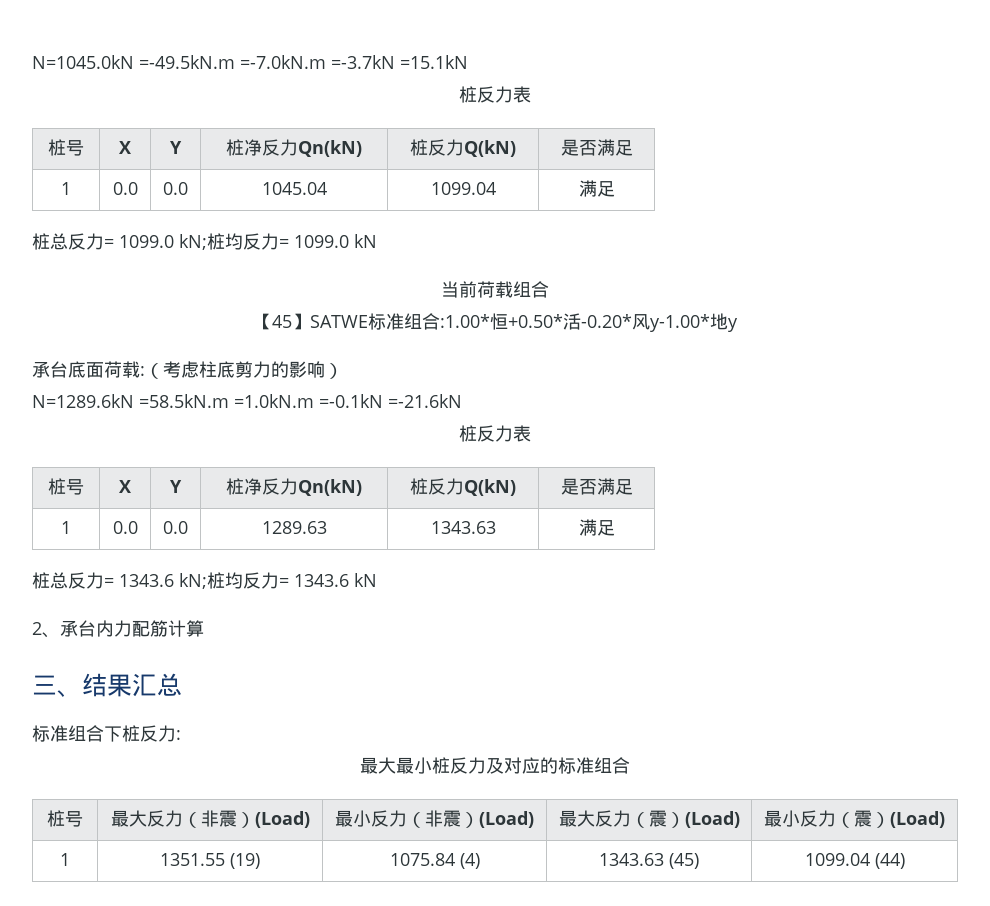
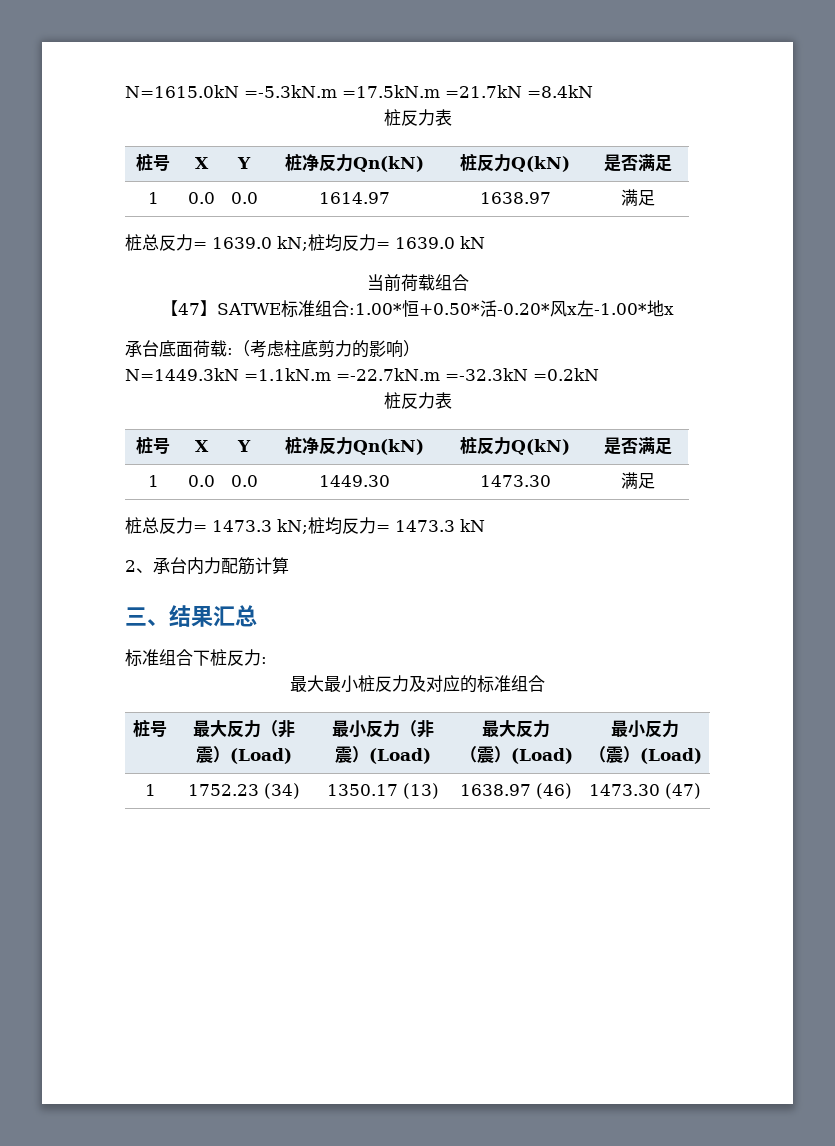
[32,55,468,69] N=1045.0kN =-49.5kN.m =-7.0kN.m =-3.7kN =15.1kN -> [125,85,593,98] N=1615.0kN =-5.3kN.m =17.5kN.m =21.7kN =8.4kN
[261,182,327,195] [430,182,496,195] [578,180,615,197] [32,233,349,250] 1045.04 | 1099.04 | 满足 // 桩总反力= 1099.0 kN;桩均反力= 1099.0 -> [319,192,390,204] [479,192,551,204] [620,189,655,206] [125,234,455,252] 1614.97 | 1638.97 | 满足 // 桩总反力= 1639.0 kN;桩均反力= 1639.0
[271,315,292,328] 45 -> [178,303,201,315] 47
[649,313,738,332] y-1.00*地y -> [566,300,674,317] x左-1.00*地x
[32,394,462,408] N=1289.6kN =58.5kN.m =1.0kN.m =-0.1kN =-21.6kN -> [125,368,599,381] N=1449.3kN =1.1kN.m =-22.7kN.m =-32.3kN =0.2kN
[261,521,327,534] [430,521,496,534] [578,519,615,536] [32,572,349,589] 1289.63 | 1343.63 | 满足 // 桩总反力= 1343.6 kN;桩均反力= 1343.6 -> [319,475,390,487] [479,475,551,487] [620,472,655,489] [125,517,455,535] 1449.30 | 1473.30 | 满足 // 桩总反力= 1473.3 kN;桩均反力= 1473.3
[160,853,260,869] [389,853,480,869] [599,853,699,869] [804,853,905,869] 1351.55 (19) | 1075.84 (4) | 1343.63 (45) | 1099.04 (44) -> [188,783,300,799] [326,783,439,799] [460,783,572,799] [589,783,701,799] 1752.23 (34) | 1350.17 (13) | 1638.97 (46) | 1473.30 (47)

